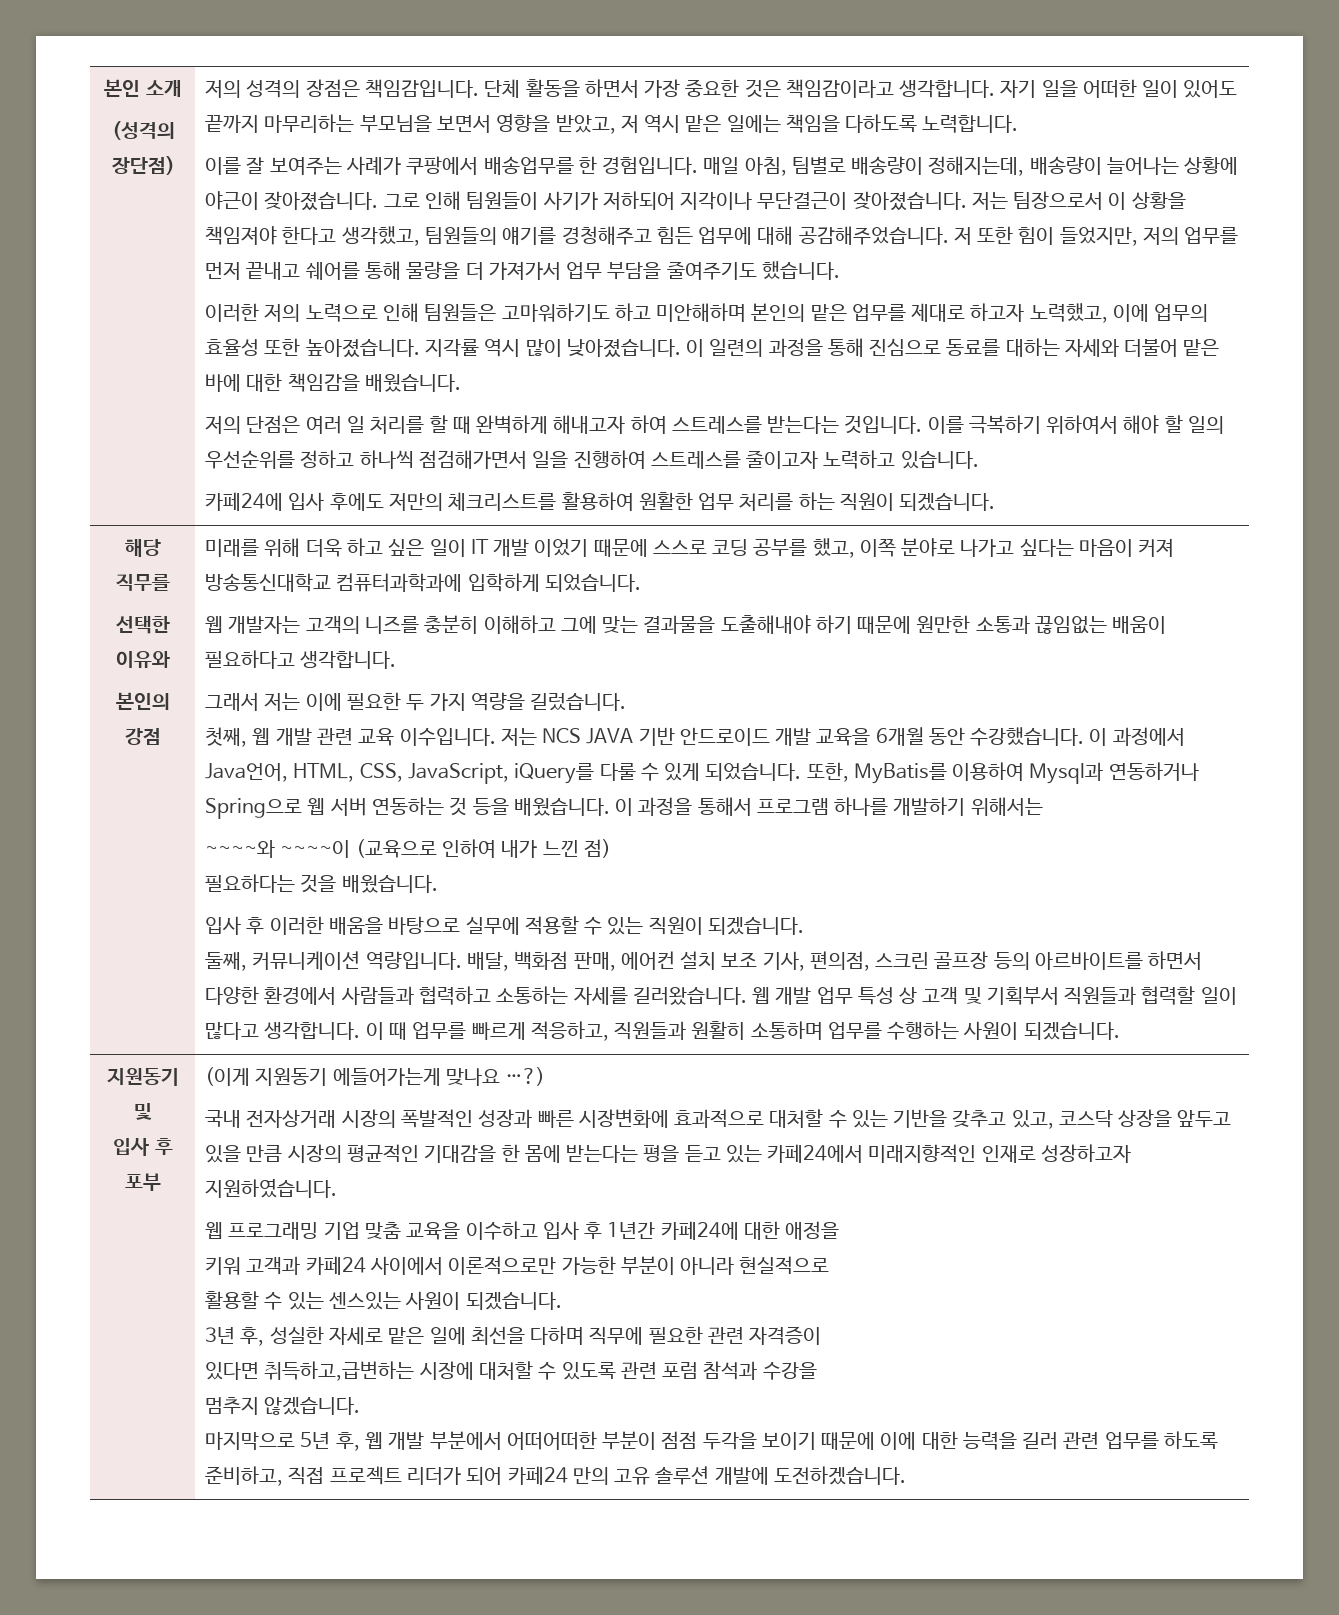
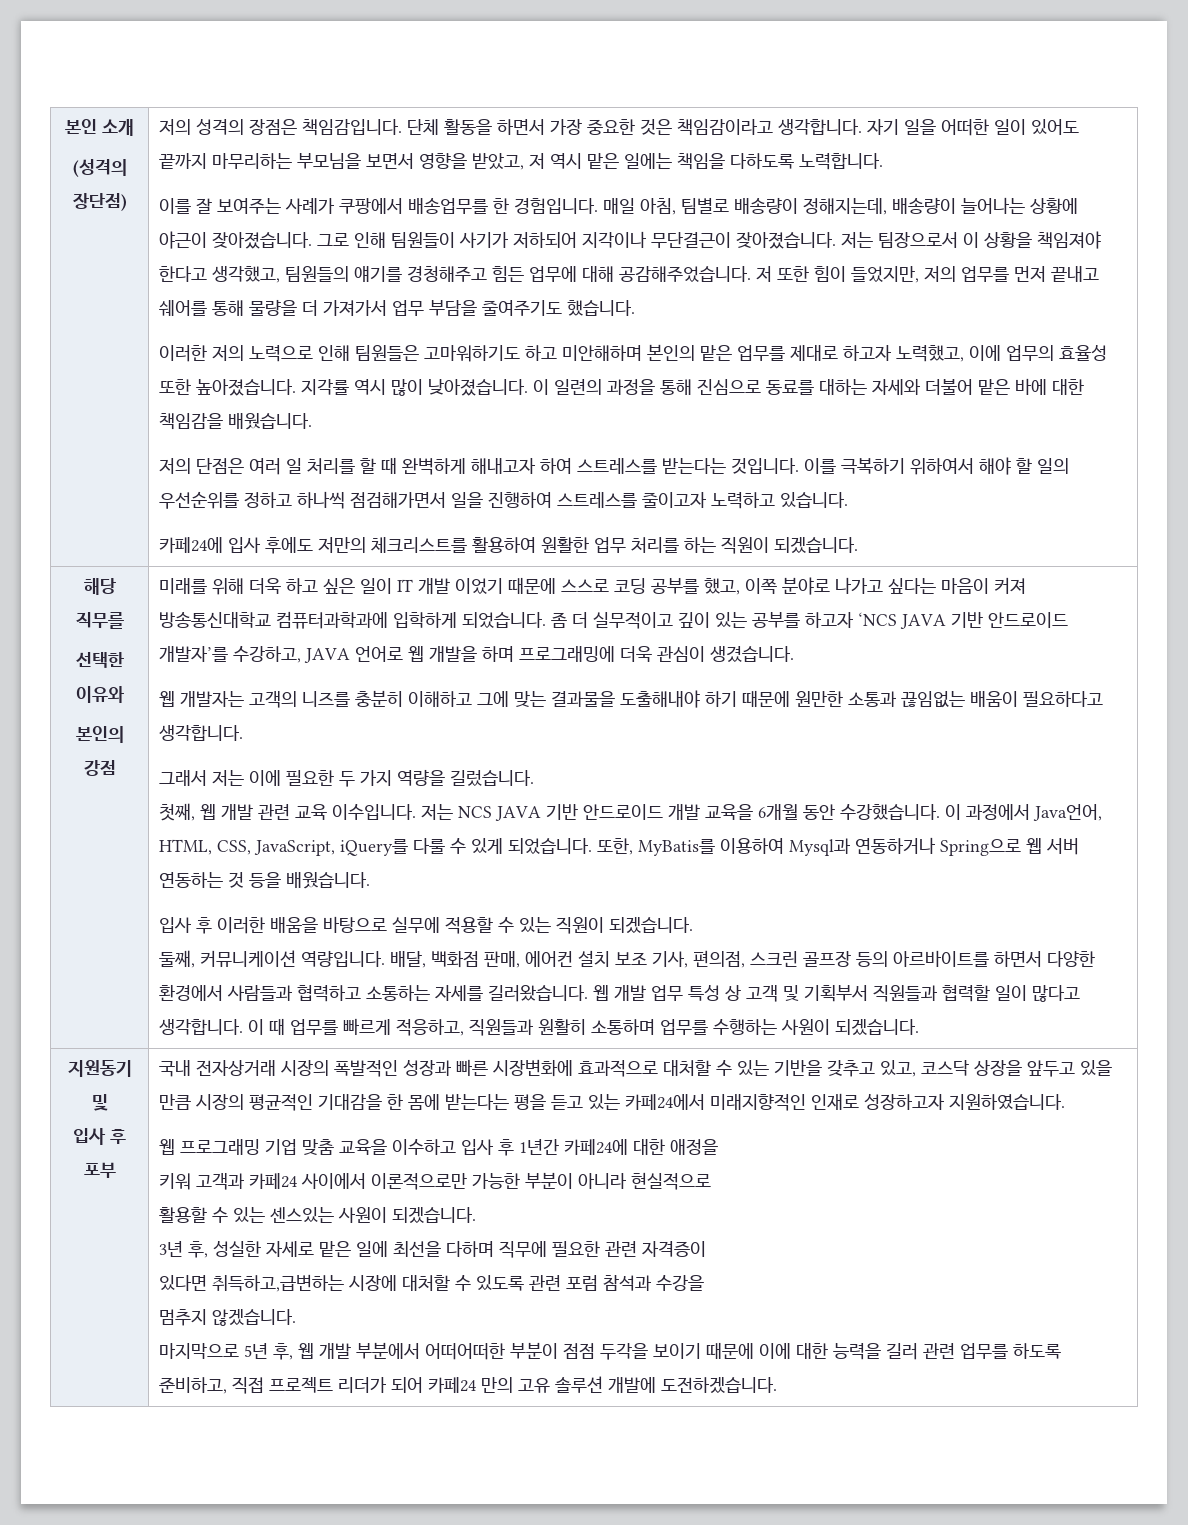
(642, 583) none -> [551,612,1069,629] [159,646,795,663] 좀 더 실무적이고 깊이 있는 공부를 하고자 ‘NCS JAVA 기반 안드로이드 개발자’를 수강하고, JAVA 언어로 웹 개발을 하며 프로그래밍에 더욱 관심이 생겼습니다.
[615,797,1043,816] [205,839,611,858] [205,874,438,893] 이 과정을 통해서 프로그램 하나를 개발하기 위해서는 // ~~~~와 ~~~~이 (교육으로 인하여 내가 느낀 점) // 필요하다는 것을 배웠습니다. -> (371, 880) none
[205,1067,546,1086] (이게 지원동기 에들어가는게 맞나요 …?) // -> (116, 1170) none

